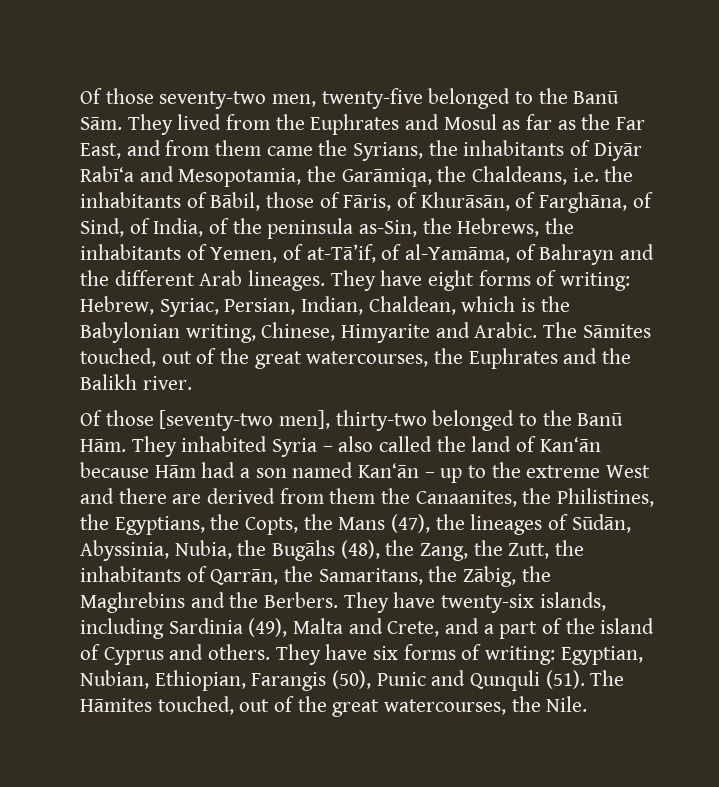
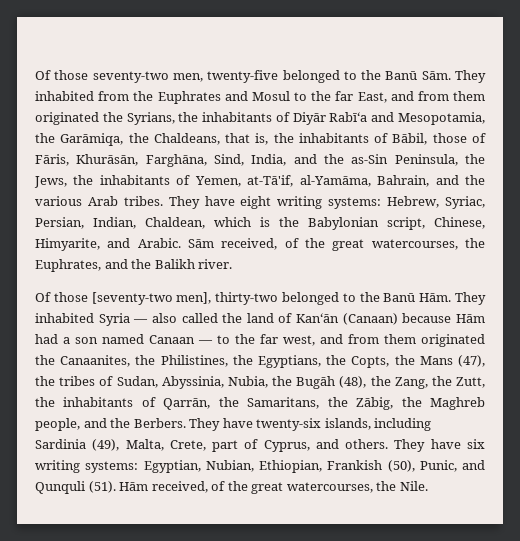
[177,114,222,130] lived -> [35,91,94,101] inhabited
[502,114,646,130] as far as the Far -> [294,91,354,101] to the far
[266,146,313,156] came -> [35,112,99,125] originated
[572,168,599,182] i.e. -> [225,133,269,145] that is,
[397,192,653,213] [80,218,575,239] [80,244,655,265] [80,270,631,291] of Khurāsān, of Farghāna, of Sind, of India, of the peninsula as-Sin, the Hebrews, the inhabitants of Yemen, of at-Tā’if, of al-Yamāma, of Bahrayn and the different Arab lineages. They have eight forms of writing: -> [76,154,485,167] [34,175,485,188] [35,196,382,209] Khurāsān, Farghāna, Sind, India, and the as-Sin Peninsula, the Jews, the inhabitants of Yemen, at-Tā'if, al-Yamāma, Bahrain, and the various Arab tribes. They have eight writing systems:
[185,322,651,343] [80,348,558,369] writing, Chinese, Himyarite and Arabic. The Sāmites touched, out of the great watercourses, the Euphrates -> [387,217,485,230] [35,238,485,251] [35,259,101,272] script, Chinese, Himyarite, and Arabic. Sām received, of the great watercourses, the Euphrates,
[322,446,333,452] – -> [133,319,149,323] —
(601, 444) none -> [342,313,398,325] (Canaan)
[358,462,651,483] [80,488,376,504] Kan‘ān – up to the extreme West and there are derived from them -> [149,334,485,347] Canaan — to the far west, and from them originated
[470,514,631,535] lineages of Sūdān, -> [59,376,158,388] tribes of Sudan,
[272,540,336,561] Bugāhs -> [296,376,336,389] Bugāh
[80,592,185,613] Maghrebins -> [430,397,485,410] [35,418,80,431] Maghreb people,
[293,618,655,639] [80,644,164,665] Malta and Crete, and a part of the island of Cyprus -> [125,439,310,452] Malta, Crete, part of Cyprus,
[403,644,643,665] [80,670,625,691] [80,696,270,715] forms of writing: Egyptian, Nubian, Ethiopian, Farangis (50), Punic and Qunquli (51). The Hāmites touched, out -> [35,460,485,473] [35,481,208,494] writing systems: Egyptian, Nubian, Ethiopian, Frankish (50), Punic, and Qunquli (51). Hām received,

